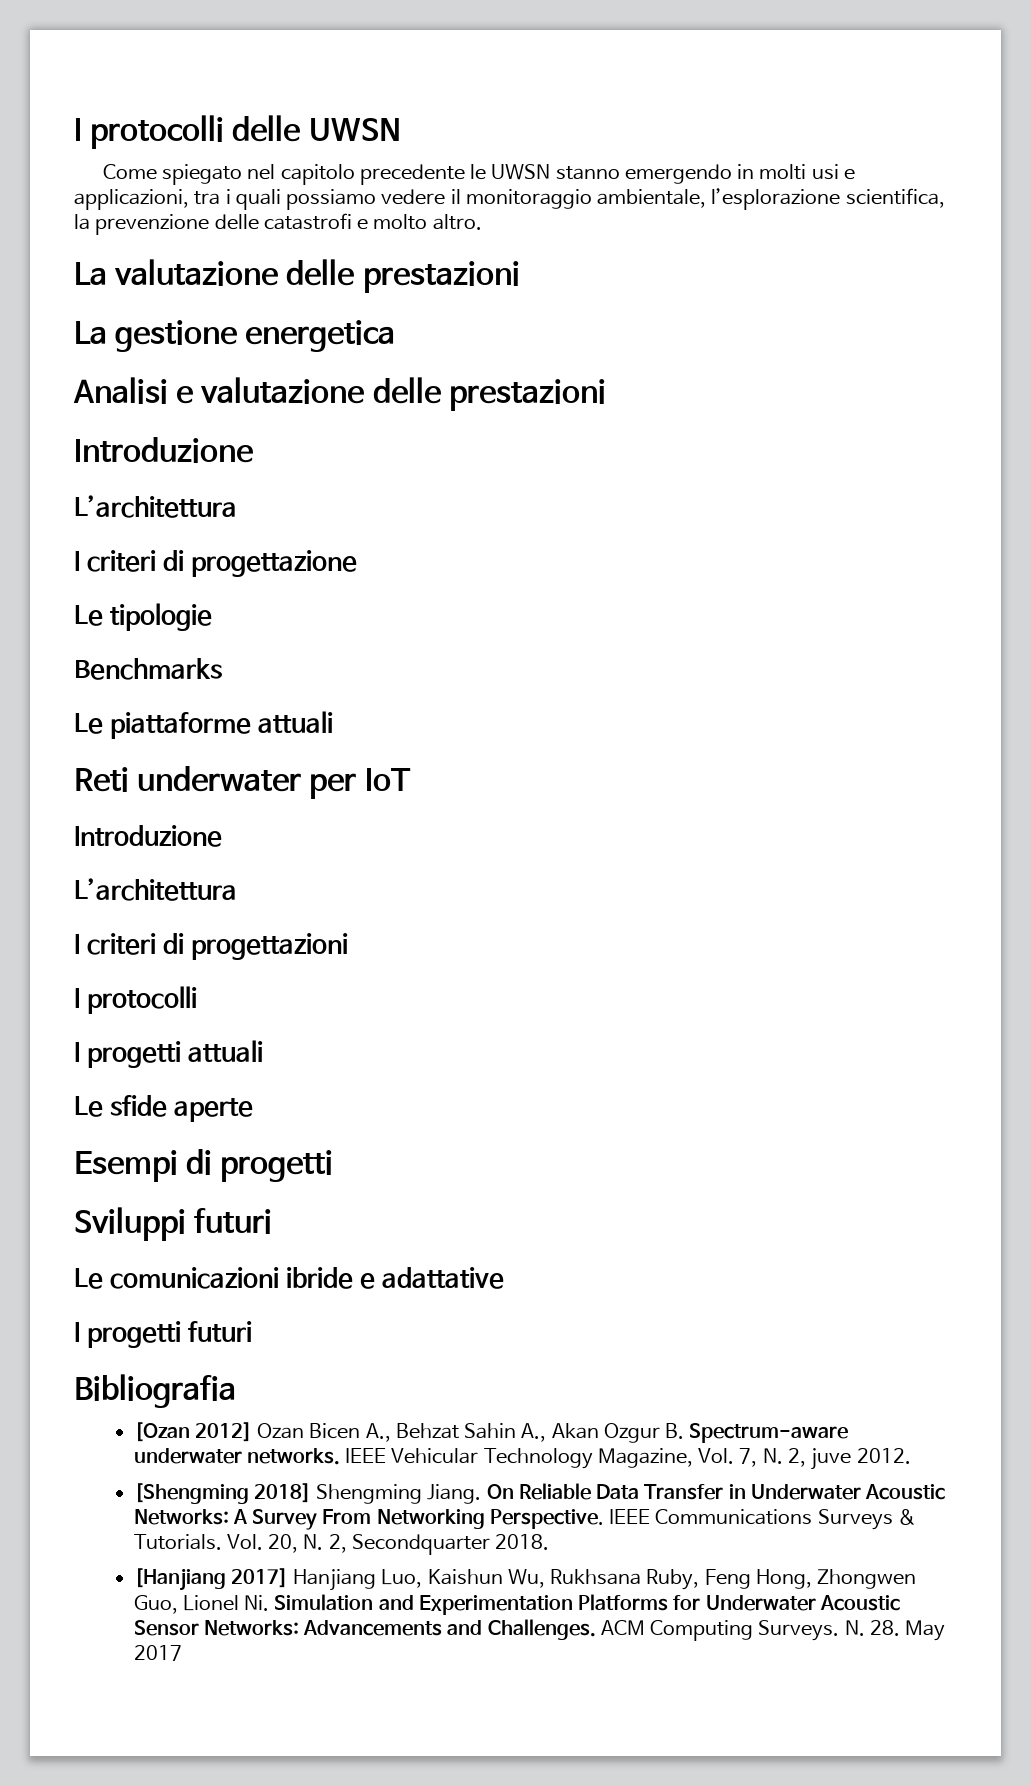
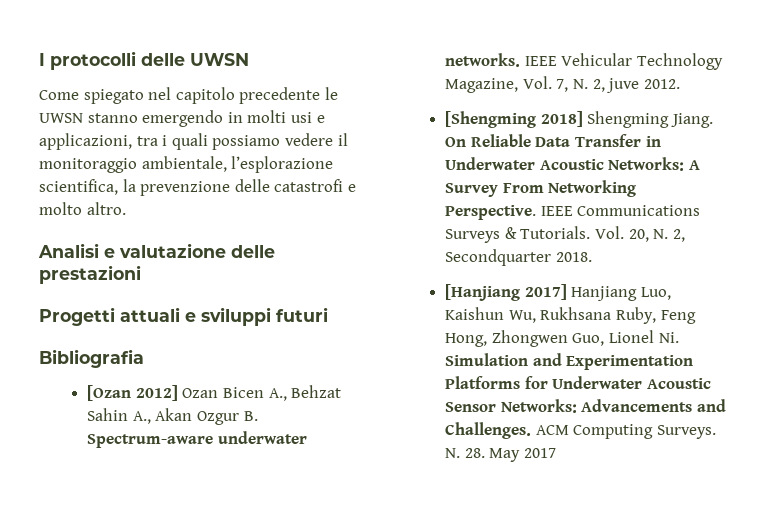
[74,259,520,293] [74,320,396,352] // La valutazione delle prestazioni // La gestione energetica -> (126, 208) none
[74,437,253,463] [74,495,237,518] [74,550,358,577] [74,603,213,631] [74,658,222,680] [74,711,334,739] [74,766,411,799] [74,825,222,847] [74,878,237,901] [74,933,349,960] [74,986,198,1014] [74,1040,264,1068] [74,1095,254,1122] [74,1149,334,1182] [74,1207,273,1241] [74,1267,505,1289] [74,1321,182,1348] Introduzione // L’architettura // I criteri di progettazione // Le tipologie // Benchmarks // Le piattaforme attuali // Reti underwater per IoT // Introduzione // L’architettura // I criteri di progettazioni // I protocolli // I progetti attuali // Le sfide aperte // Esempi di progetti // Sviluppi futuri // Le comunicazioni ibride e adattative // I progetti -> [39,307,271,326] Progetti attuali e sviluppi

